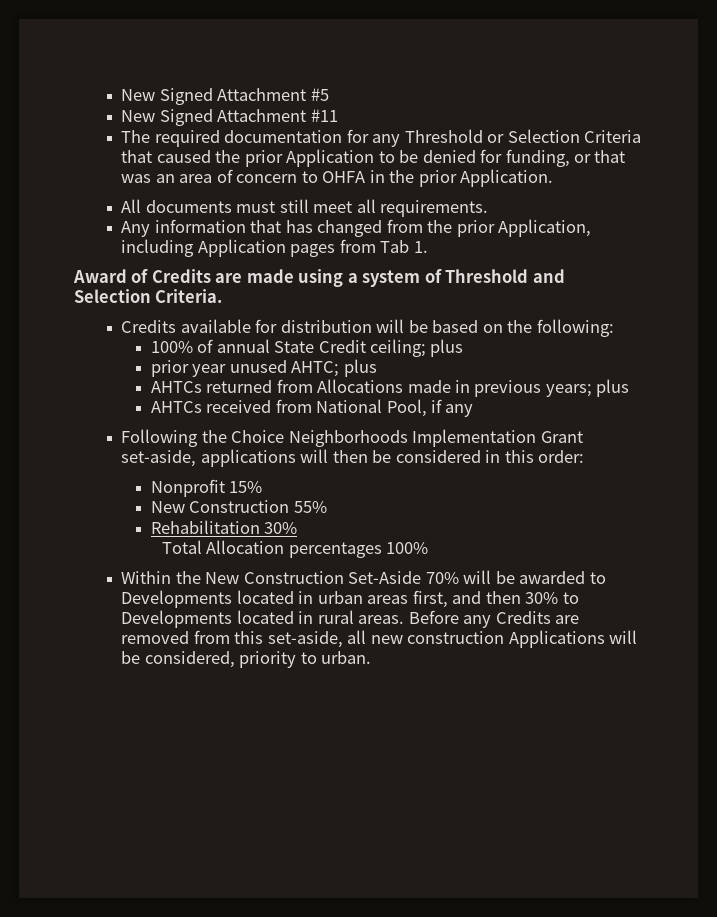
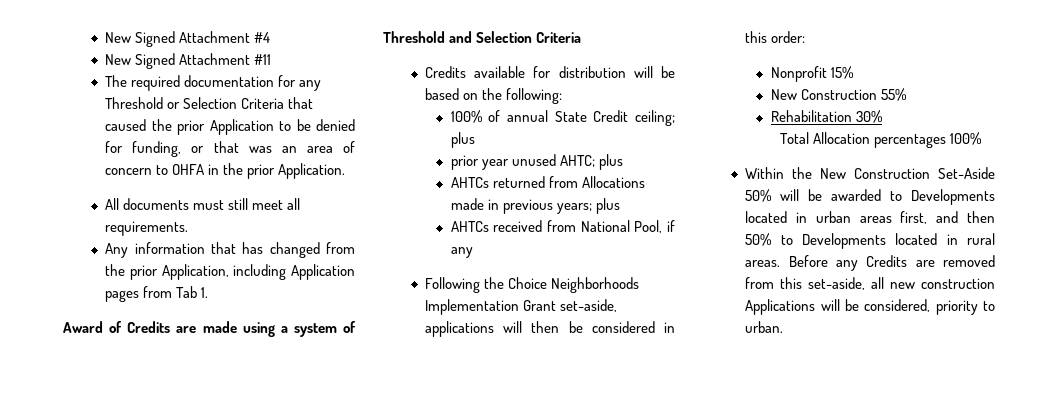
[121,88,329,105] New Signed Attachment #5 -> [105,31,271,47] New Signed Attachment #4
[155,289,223,303] Criteria. -> [536,32,582,43] Criteria
[425,572,459,584] 70% -> [745,189,772,202] 50%
[525,592,559,604] 30% -> [745,233,772,246] 50%

